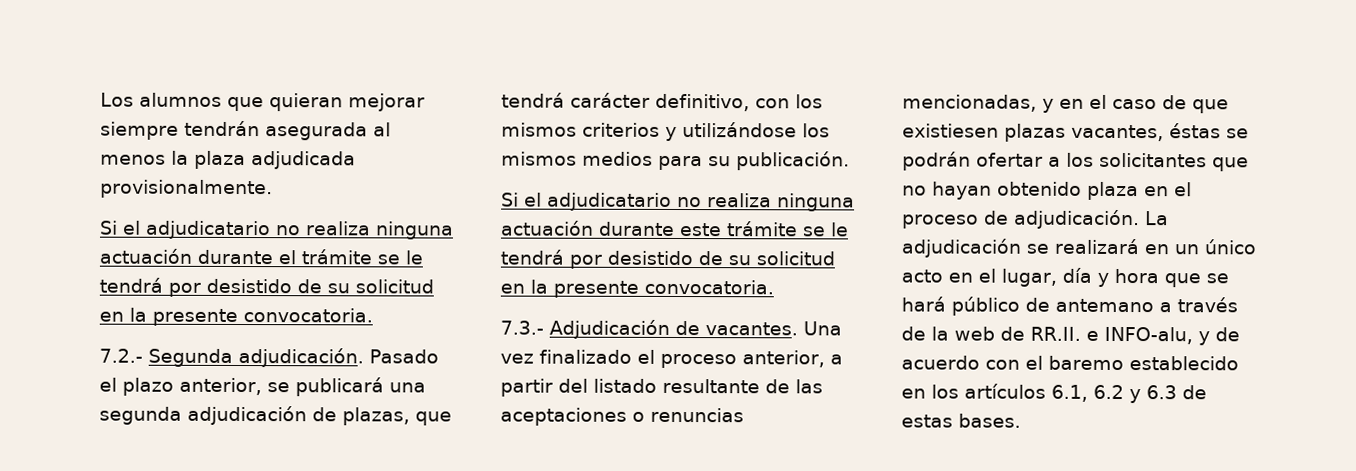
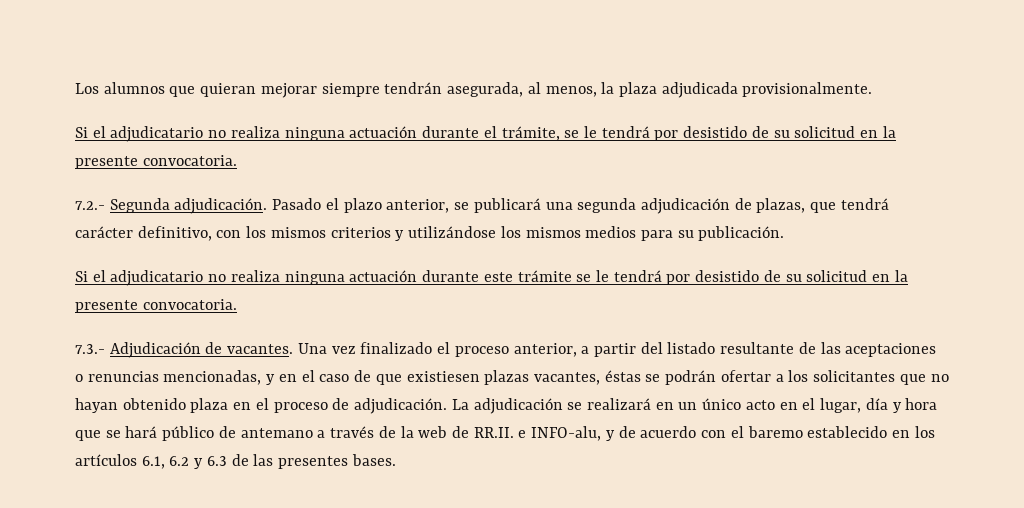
[265,122,391,141] [100,154,166,165] asegurada al menos -> [447,82,597,97] asegurada, al menos,
[301,249,372,265] trámite -> [501,126,560,141] trámite,
[901,414,953,428] estas -> [253,454,349,469] las presentes

